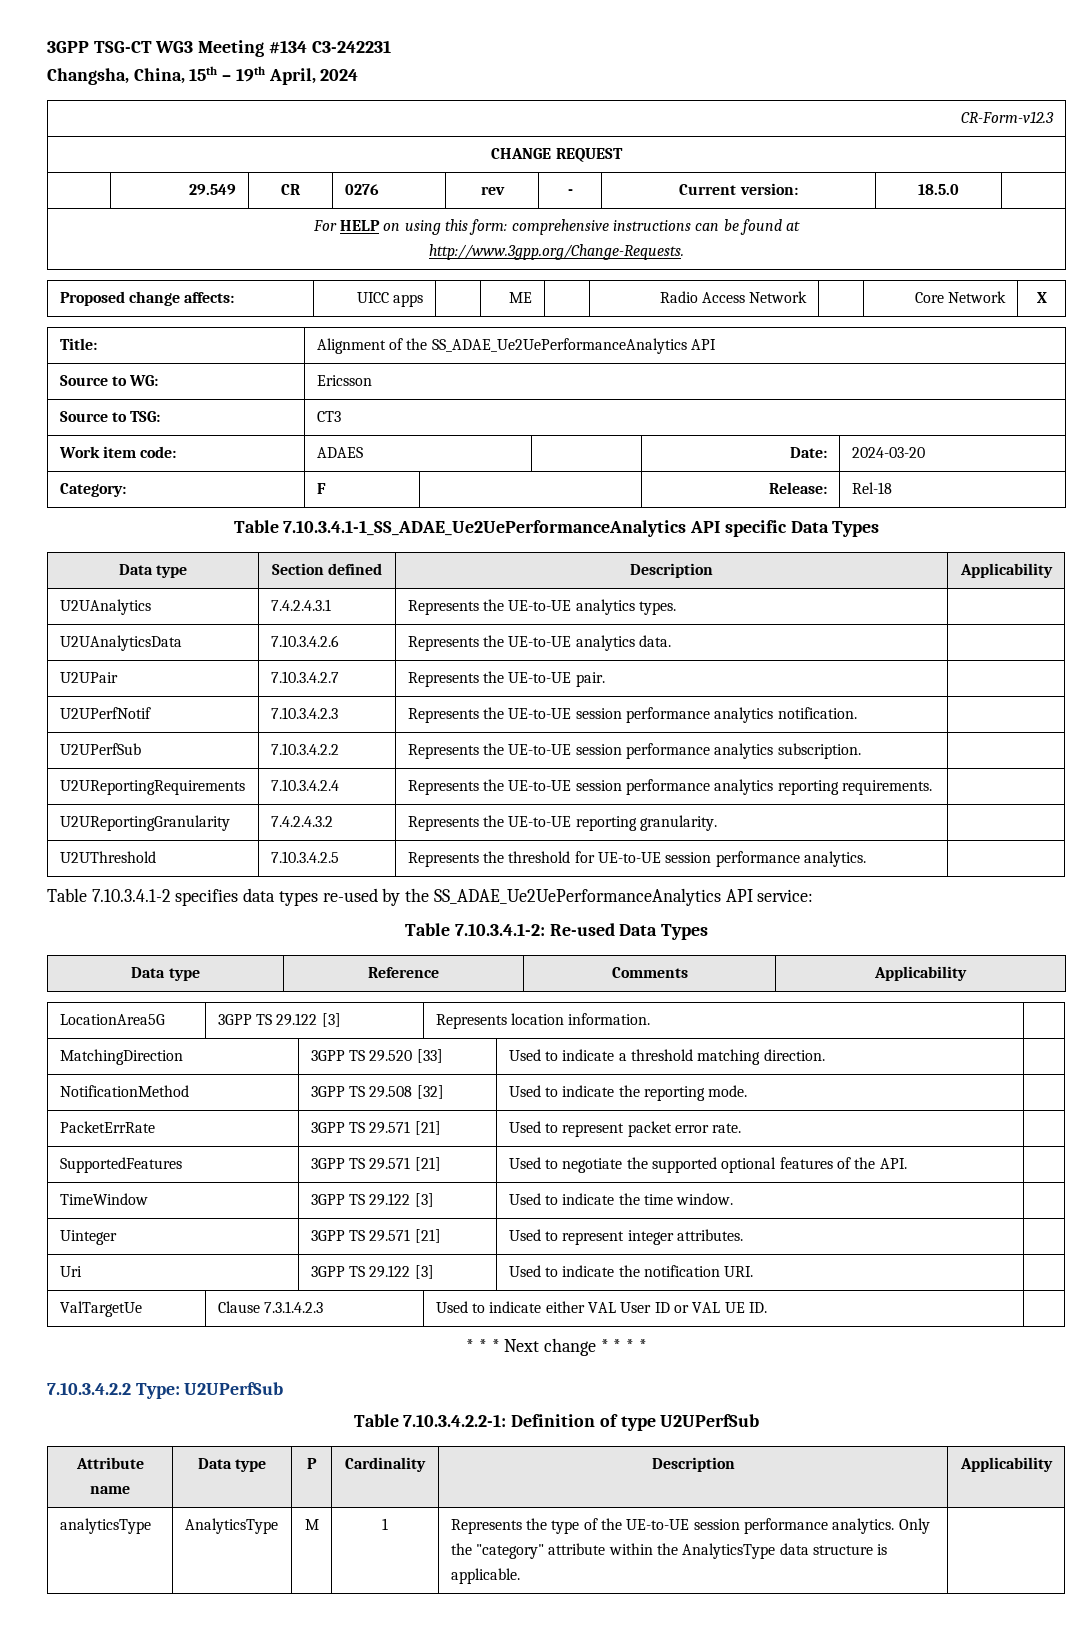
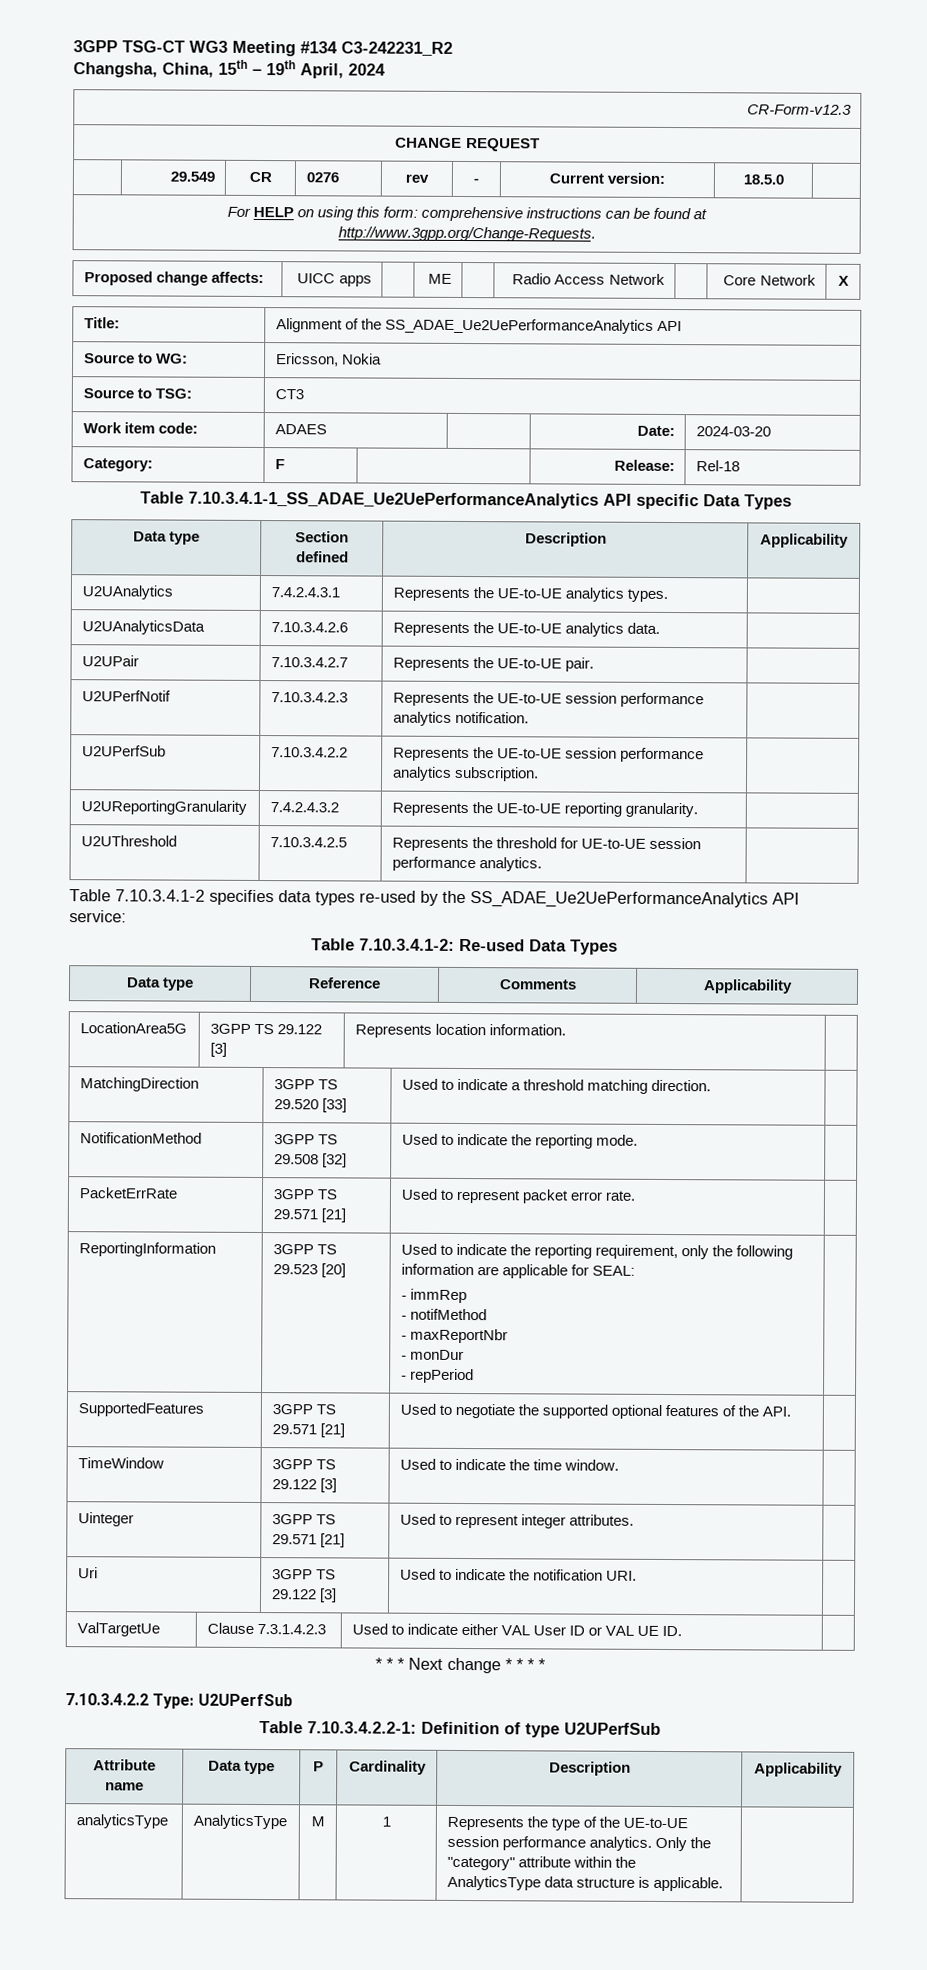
[311,40,391,53] C3-242231 -> [341,41,453,56] C3-242231_R2
[316,375,372,386] Ericsson -> [275,353,382,367] Ericsson, Nokia
[59,780,245,795] [270,779,339,791] [407,779,932,795] // U2UReportingRequirements | 7.10.3.4.2.4 | Represents the UE-to-UE session performance analytics reporting requirements. | -> (539, 774) none
(742, 1128) none -> [78,1242,216,1257] [272,1244,337,1255] [272,1263,346,1278] [400,1243,793,1260] [400,1263,635,1279] [400,1288,467,1304] [400,1308,487,1321] [400,1328,508,1344] [400,1349,464,1361] [400,1368,474,1384] // ReportingInformation | 3GPP TS 29.523 [20] | Used to indicate the reporting requirement, only the following information are applicable for SEAL: // - immRep // - notifMethod // - maxReportNbr // - monDur // - repPeriod |

